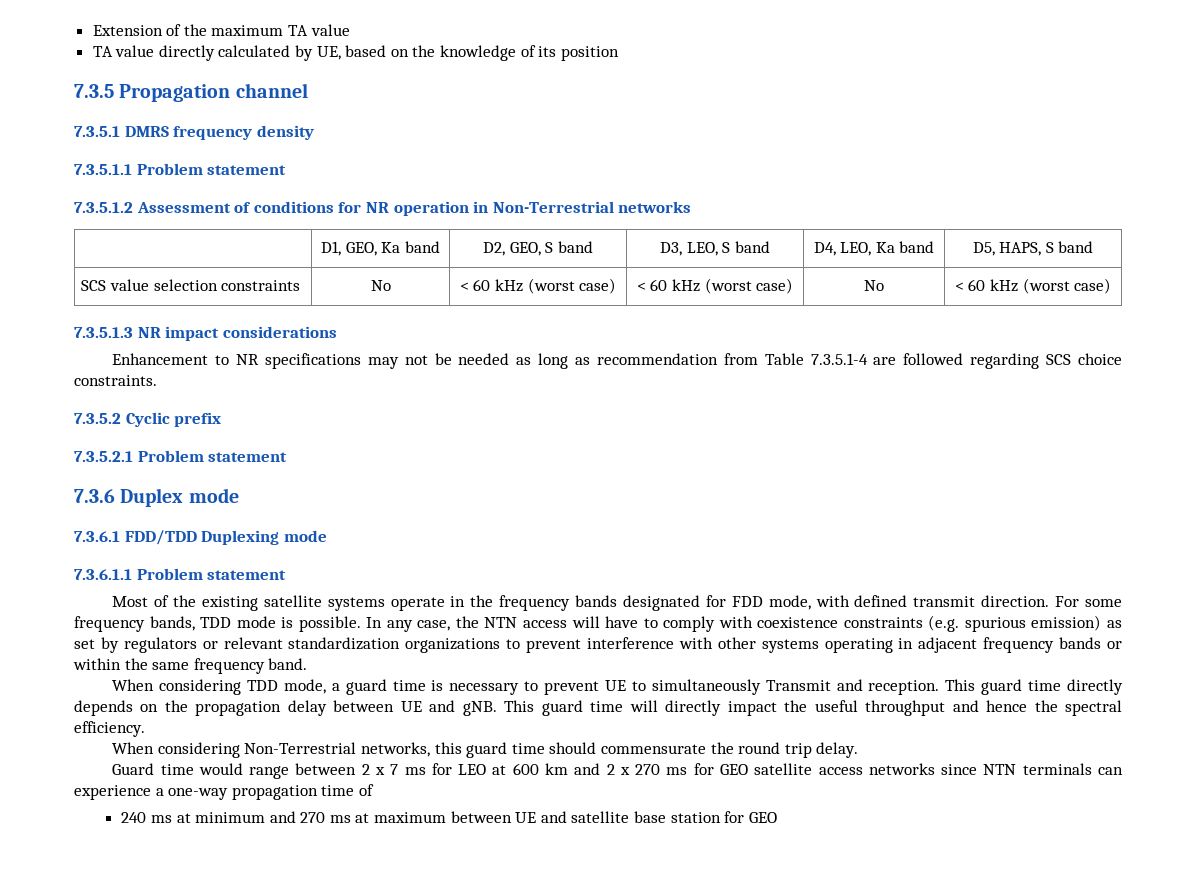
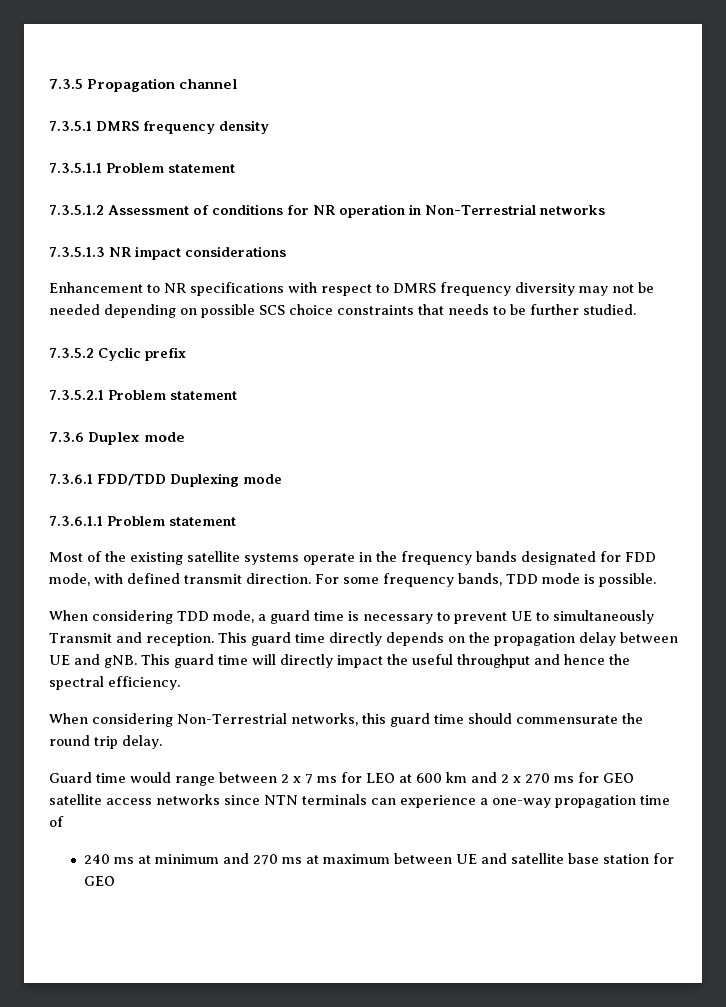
[92,24,350,36] [92,45,619,61] Extension of the maximum TA value // TA value directly calculated by UE, based on the knowledge of its position // -> (49, 84) none
[321,241,440,256] [483,241,593,256] [660,241,770,256] [813,241,935,256] [972,241,1094,256] [81,279,301,291] [370,280,391,291] [459,278,617,294] [636,278,794,294] [864,280,884,291] [954,278,1112,294] // | D1, GEO, Ka band | D2, GEO, S band | D3, LEO, S band | D4, LEO, Ka band | D5, HAPS, S band // SCS value selection constraints | No | < 60 kHz (worst case) | < 60 kHz (worst case) | No | < 60 kHz (worst case) -> (605, 210) none
[367,353,1122,369] [74,375,157,386] may not be needed as long as recommendation from Table 7.3.5.1-4 are followed regarding SCS choice constraints. -> [288,282,654,296] [49,304,636,318] with respect to DMRS frequency diversity may not be needed depending on possible SCS choice constraints that needs to be further studied.
[366,615,1122,632] [74,637,1123,653] [73,658,308,674] In any case, the NTN access will have to comply with coexistence constraints (e.g. spurious emission) as set by regulators or relevant standardization organizations to prevent interference with other systems operating in adjacent frequency bands or within the same frequency band. -> (656, 580) none

